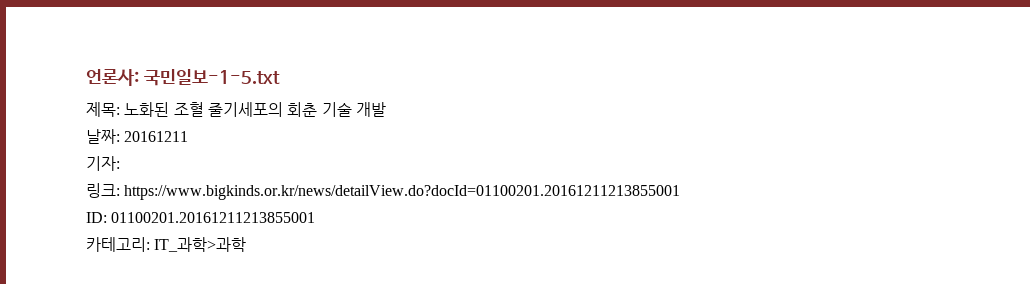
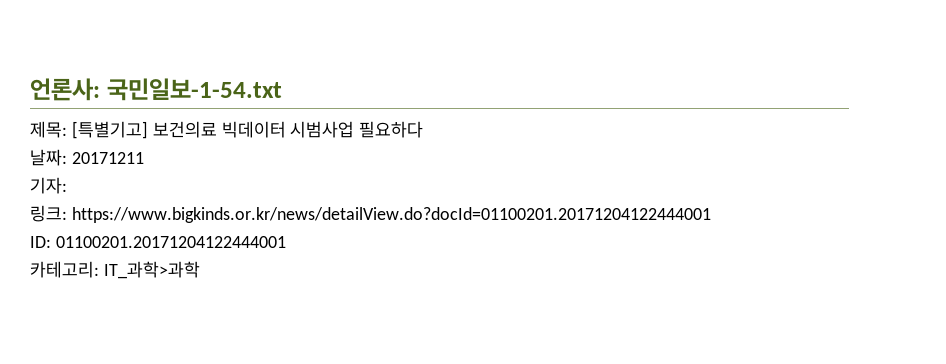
[143,69,280,86] 국민일보-1-5.txt -> [106,78,282,101] 국민일보-1-54.txt
[124,102,386,117] 노화된 조혈 줄기세포의 회춘 기술 개발 -> [71,121,424,139] [특별기고] 보건의료 빅데이터 시범사업 필요하다
[124,131,189,142] 20161211 -> [71,152,144,164] 20171211
[124,185,681,200] https://www.bigkinds.or.kr/news/detailView.do?docId=01100201.20161211213855001 -> [71,207,711,223] https://www.bigkinds.or.kr/news/detailView.do?docId=01100201.20171204122444001
[111,212,316,223] 01100201.20161211213855001 -> [55,236,286,248] 01100201.20171204122444001

